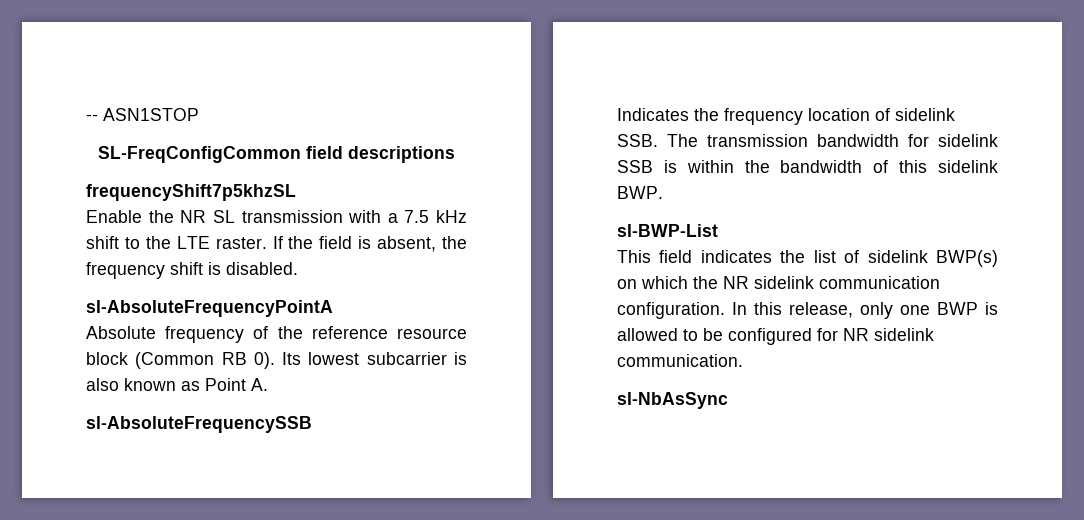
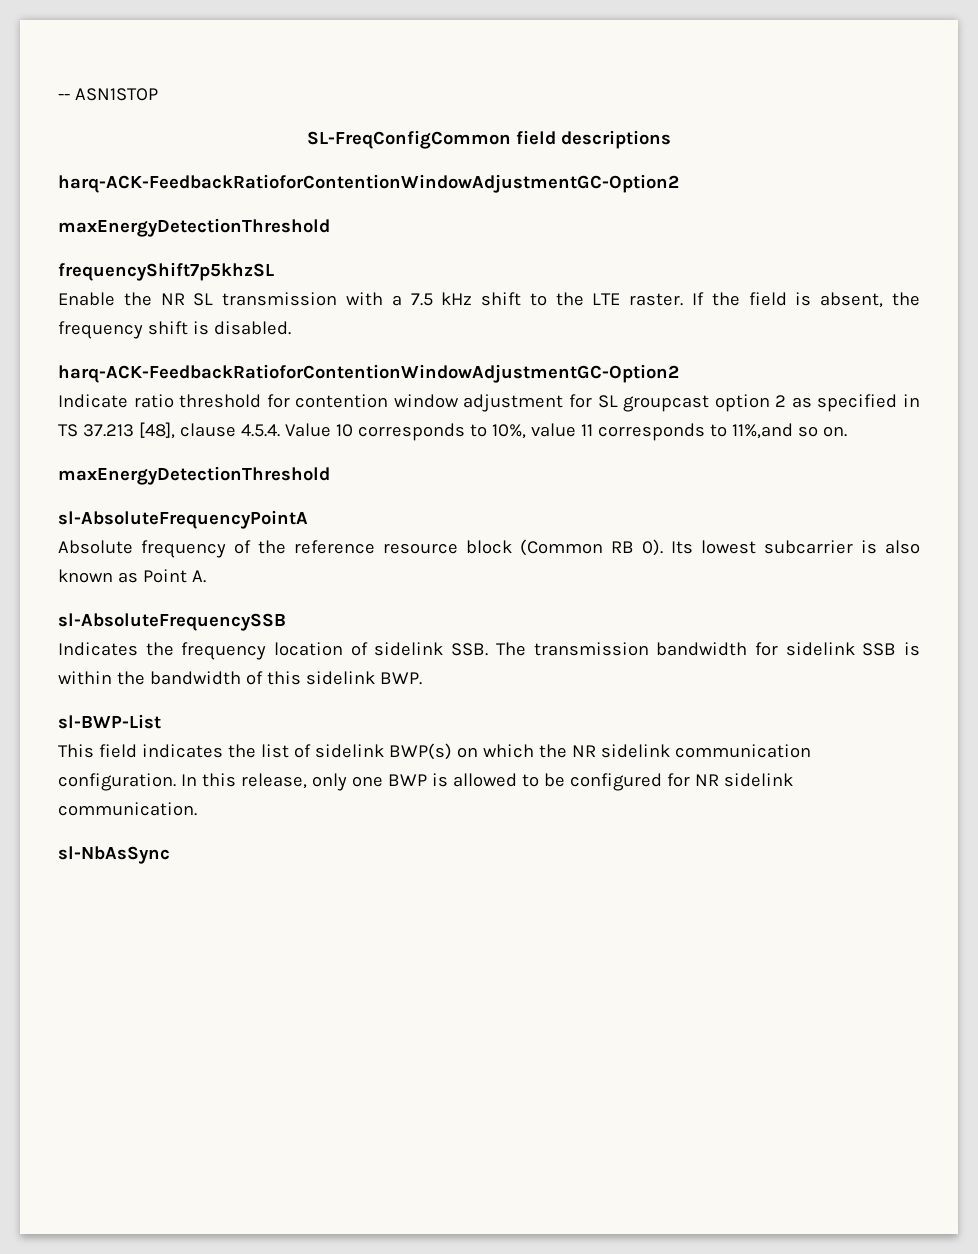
(455, 154) none -> [58,174,679,193] [58,218,330,237] // harq-ACK-FeedbackRatioforContentionWindowAdjustmentGC-Option2 // maxEnergyDetectionThreshold
(298, 268) none -> [58,364,679,383] [58,394,920,412] [58,422,847,441] [58,466,330,485] // harq-ACK-FeedbackRatioforContentionWindowAdjustmentGC-Option2 // Indicate ratio threshold for contention window adjustment for SL groupcast option 2 as specified in TS 37.213 [48], clause 4.5.4. Value 10 corresponds to 10%, value 11 corresponds to 11%,and so on. // maxEnergyDetectionThreshold

